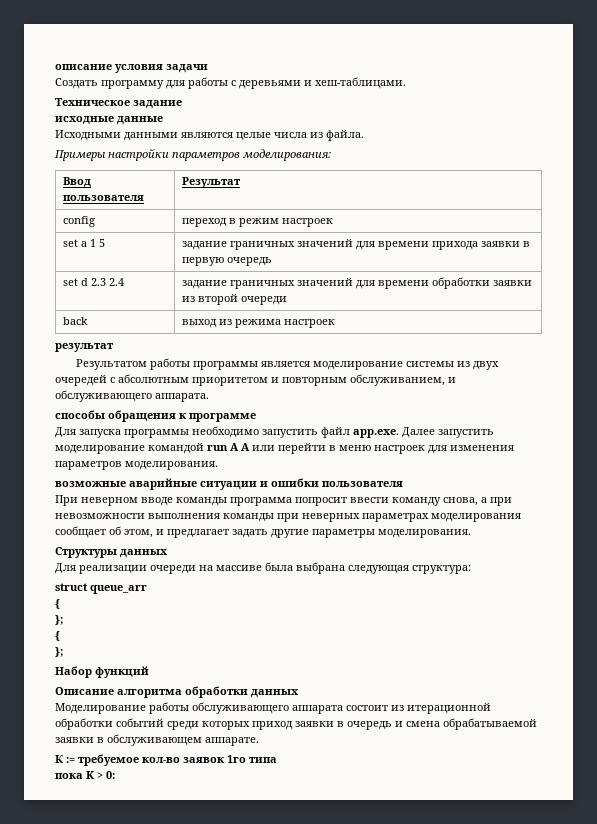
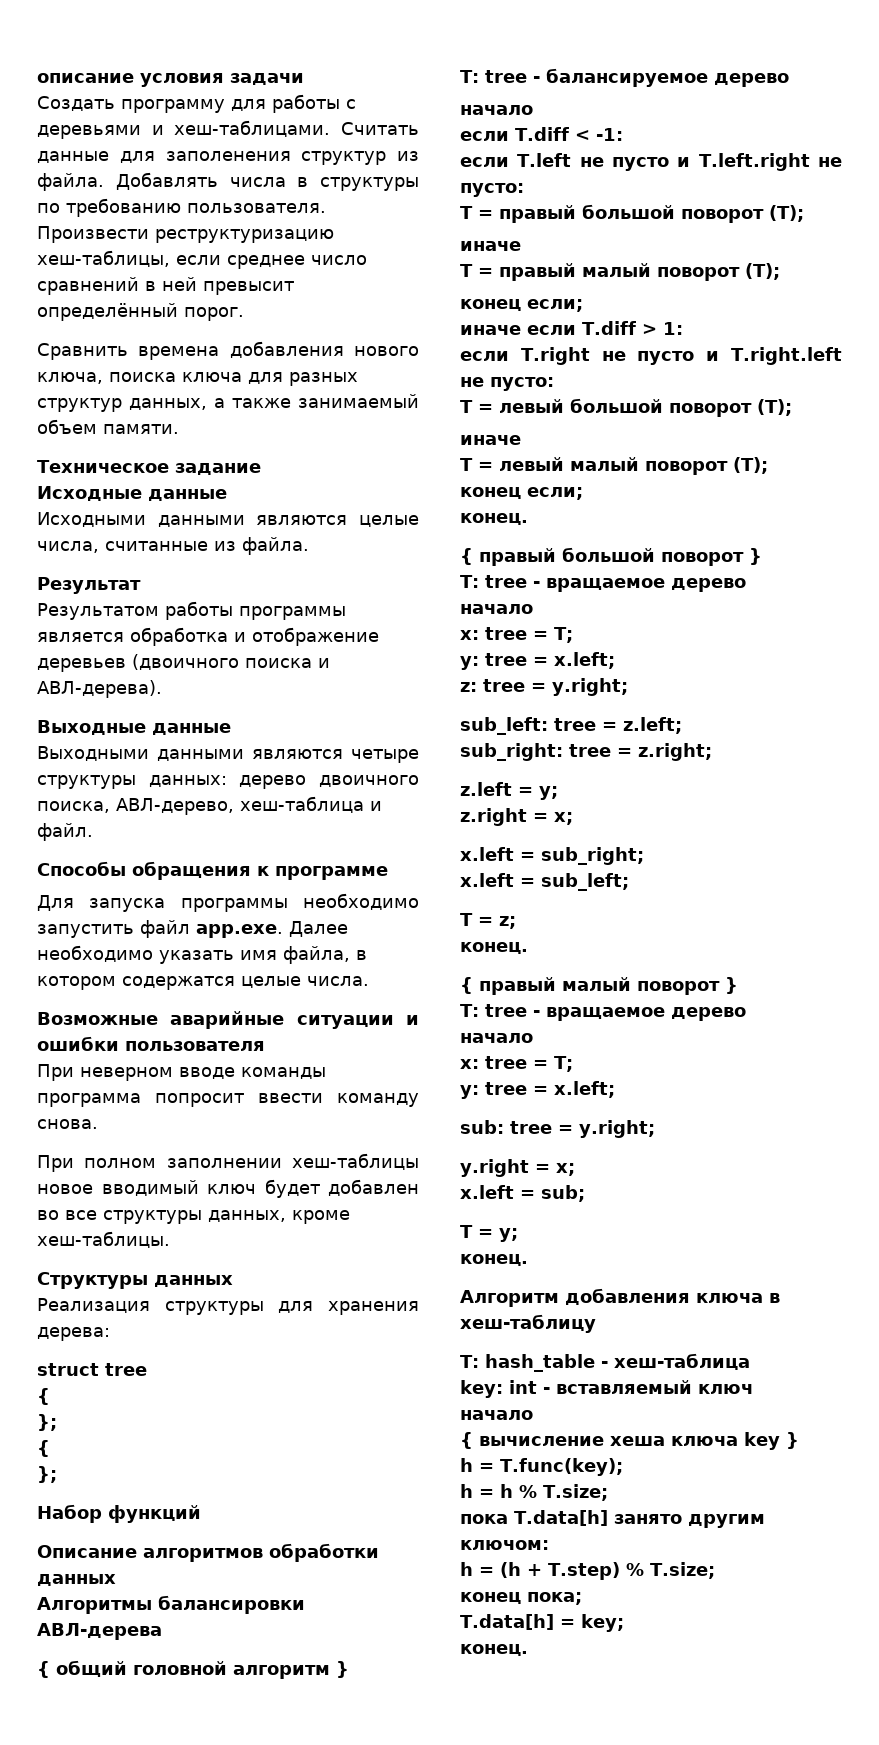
(406, 83) none -> [341,122,420,135] [37,151,419,165] [37,172,419,191] [37,198,326,217] [37,226,334,243] [37,250,367,269] [37,277,294,295] [37,303,244,321] [37,341,419,360] [37,372,358,386] [37,394,419,412] [37,419,179,434] Считать данные для заполенения структур из файла. Добавлять числа в структуры по требованию пользователя. Произвести реструктуризацию хеш-таблицы, если среднее число сравнений в ней превысит определённый порог. // Сравнить времена добавления нового ключа, поиска ключа для разных структур данных, а также занимаемый объем памяти.
[55,116,114,125] исходные -> [37,486,142,501] Исходные
[274,132,307,138] числа -> [37,541,208,553] числа, считанные
[54,148,331,161] [62,177,91,188] [62,195,144,201] [181,177,241,188] [62,216,95,227] [181,218,333,227] [62,239,105,247] [181,239,530,250] [181,257,272,266] [62,278,124,286] [181,277,532,289] [181,294,287,305] [62,317,88,325] [181,319,335,328] [55,343,114,352] [76,358,500,370] [55,374,456,386] [55,390,209,402] [55,410,105,419] Примеры настройки параметров моделирования: // Ввод пользователя | Результат // config | переход в режим настроек // set a 1 5 | задание граничных значений для времени прихода заявки в первую очередь // set d 2.3 2.4 | задание граничных значений для времени обработки заявки из второй очереди // back | выход из режима настроек // результат // Результатом работы программы является моделирование системы из двух очередей с абсолютным приоритетом и повторным обслуживанием, и обслуживающего аппарата. // способы -> [37,577,141,594] [37,601,346,620] [37,627,379,646] [37,654,330,672] [37,680,162,698] [37,720,231,735] [37,746,419,763] [37,775,420,789] [37,796,382,815] [37,823,93,841] [37,861,126,876] Результат // Результатом работы программы является обработка и отображение деревьев (двоичного поиска и АВЛ-дерева). // Выходные данные // Выходными данными являются четыре структуры данных: дерево двоичного поиска, АВЛ-дерево, хеш-таблица и файл. // Способы
[438,429,494,438] [55,443,514,454] [55,461,218,470] [55,481,126,487] запустить моделирование командой run A A или перейти в меню настроек для изменения параметров моделирования. // возможные -> [37,945,367,964] [37,976,369,990] [37,1012,158,1025] необходимо указать имя файла, в котором содержатся целые числа. // Возможные
[443,497,512,506] [55,513,521,522] [55,526,471,538] [55,547,168,558] [55,562,471,574] снова, а при невозможности выполнения команды при неверных параметрах моделирования сообщает об этом, и предлагает задать другие параметры моделирования. // Структуры данных // Для реализации очереди на массиве была выбрана следующая структура: -> [37,1119,98,1129] [37,1153,419,1172] [37,1179,419,1198] [37,1210,350,1224] [37,1231,170,1248] [37,1272,233,1289] [37,1298,420,1315] [37,1327,110,1341] снова. // При полном заполнении хеш-таблицы новое вводимый ключ будет добавлен во все структуры данных, кроме хеш-таблицы. // Структуры данных // Реализация структуры для хранения дерева:
[90,585,147,594] queue_arr -> [105,1363,147,1376] tree
[117,689,182,698] алгоритма -> [143,1548,263,1562] алгоритмов
[55,702,491,714] [55,718,537,730] [55,734,259,746] [55,754,277,766] [55,771,115,779] Моделирование работы обслуживающего аппарата состоит из итерационной обработки событий среди которых приход заявки в очередь и смена обрабатываемой заявки в обслуживающем аппарате. // К := требуемое кол-во заявок 1го типа // пока K > 0: -> [37,1595,305,1614] [37,1623,162,1640] [37,1660,349,1679] [460,68,789,87] [460,105,533,115] [460,127,623,141] [460,153,842,171] [460,183,524,197] [460,204,804,223] [460,241,521,251] [460,263,780,281] [460,299,583,312] [460,321,683,335] [460,347,843,365] [460,377,554,391] [460,398,792,417] [460,435,521,445] [460,457,768,475] [460,487,583,500] [460,513,528,525] [460,547,762,566] [460,575,746,592] [460,604,533,614] [460,627,573,643] [460,652,615,670] [460,678,628,696] [460,717,682,735] [460,743,712,761] [460,782,558,800] [460,808,573,826] [460,847,644,865] [460,873,629,891] [460,913,516,929] [460,942,528,954] [460,977,738,995] [460,1004,746,1021] [460,1033,533,1043] [460,1056,573,1072] [460,1081,615,1099] [460,1120,655,1138] [460,1159,575,1177] [460,1185,585,1202] [460,1225,518,1242] [460,1254,528,1266] [460,1288,780,1307] [460,1314,596,1333] [460,1353,750,1372] [460,1380,753,1398] [460,1410,533,1420] [460,1432,799,1450] [460,1458,623,1476] [460,1484,608,1501] [460,1510,765,1528] [460,1540,549,1550] [460,1562,715,1580] [460,1592,582,1605] [460,1614,624,1632] [460,1644,528,1656] Алгоритмы балансировки АВЛ-дерева // { общий головной алгоритм } // T: tree - балансируемое дерево // начало // если T.diff < -1: // если T.left не пусто и T.left.right не пусто: // T = правый большой поворот (Т); // иначе // T = правый малый поворот (Т); // конец если; // иначе если T.diff > 1: // если T.right не пусто и T.right.left не пусто: // T = левый большой поворот (Т); // иначе // Т = левый малый поворот (Т); // конец если; // конец. // { правый большой поворот } // T: tree - вращаемое дерево // начало // x: tree = T; // y: tree = x.left; // z: tree = y.right; // sub_left: tree = z.left; // sub_right: tree = z.right; // z.left = y; // z.right = x; // x.left = sub_right; // x.left = sub_left; // T = z; // конец. // { правый малый поворот } // T: tree - вращаемое дерево // начало // x: tree = T; // y: tree = x.left; // sub: tree = y.right; // y.right = x; // x.left = sub; // T = y; // конец. // Алгоритм добавления ключа в хеш-таблицу // T: hash_table - хеш-таблица // key: int - вставляемый ключ // начало // { вычисление хеша ключа key } // h = T.func(key); // h = h % T.size; // пока T.data[h] занято другим ключом: // h = (h + T.step) % T.size; // конец пока; // T.data[h] = key; // конец.

